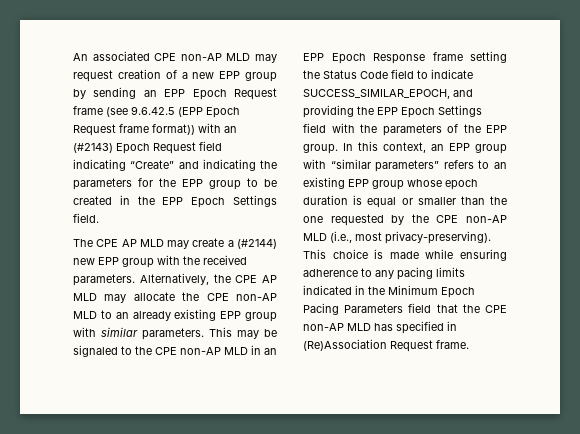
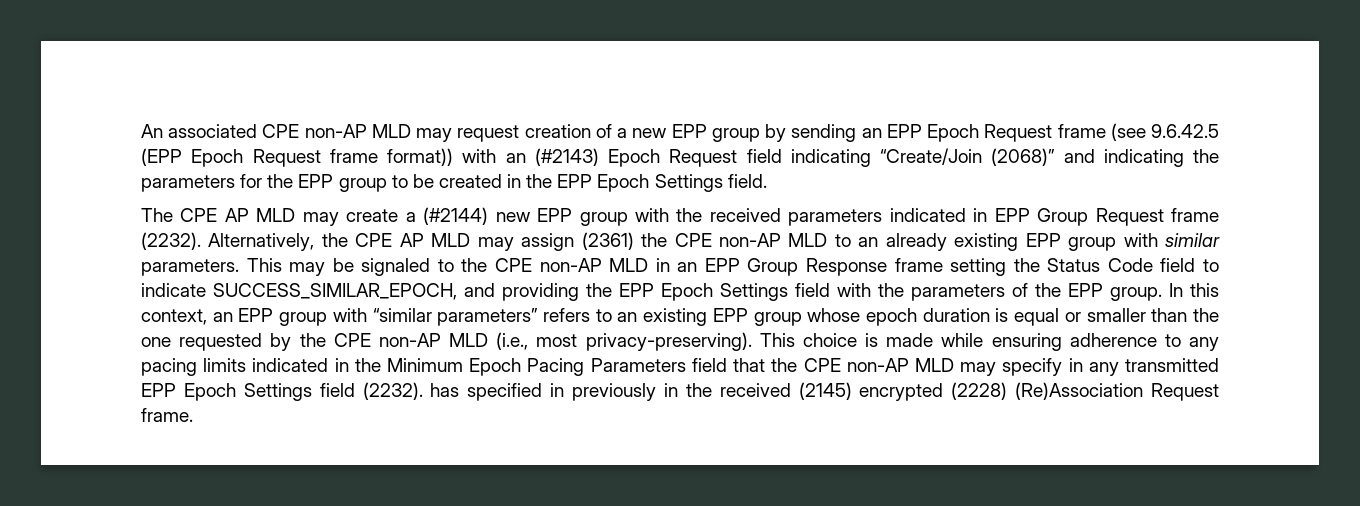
[130,160,175,169] “Create” -> [880,148,1056,166] “Create/Join (2068)”
[73,274,135,286] parameters. -> [788,208,1220,226] [141,232,201,250] parameters indicated in EPP Group Request frame (2232).
[133,292,175,301] allocate -> [521,232,634,251] assign (2361)
[331,53,366,64] Epoch -> [747,258,799,276] Group
[374,321,457,334] has specified in -> [960,358,1219,376] [141,382,1008,401] may specify in any transmitted EPP Epoch Settings field (2232). has specified in previously in the received (2145) encrypted (2228)

